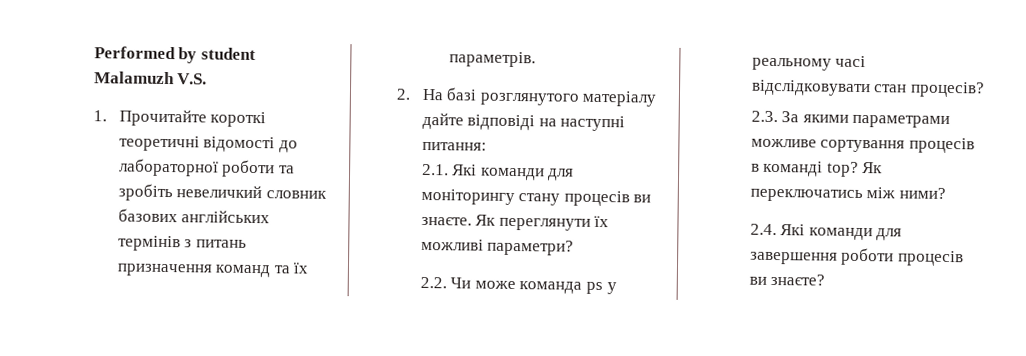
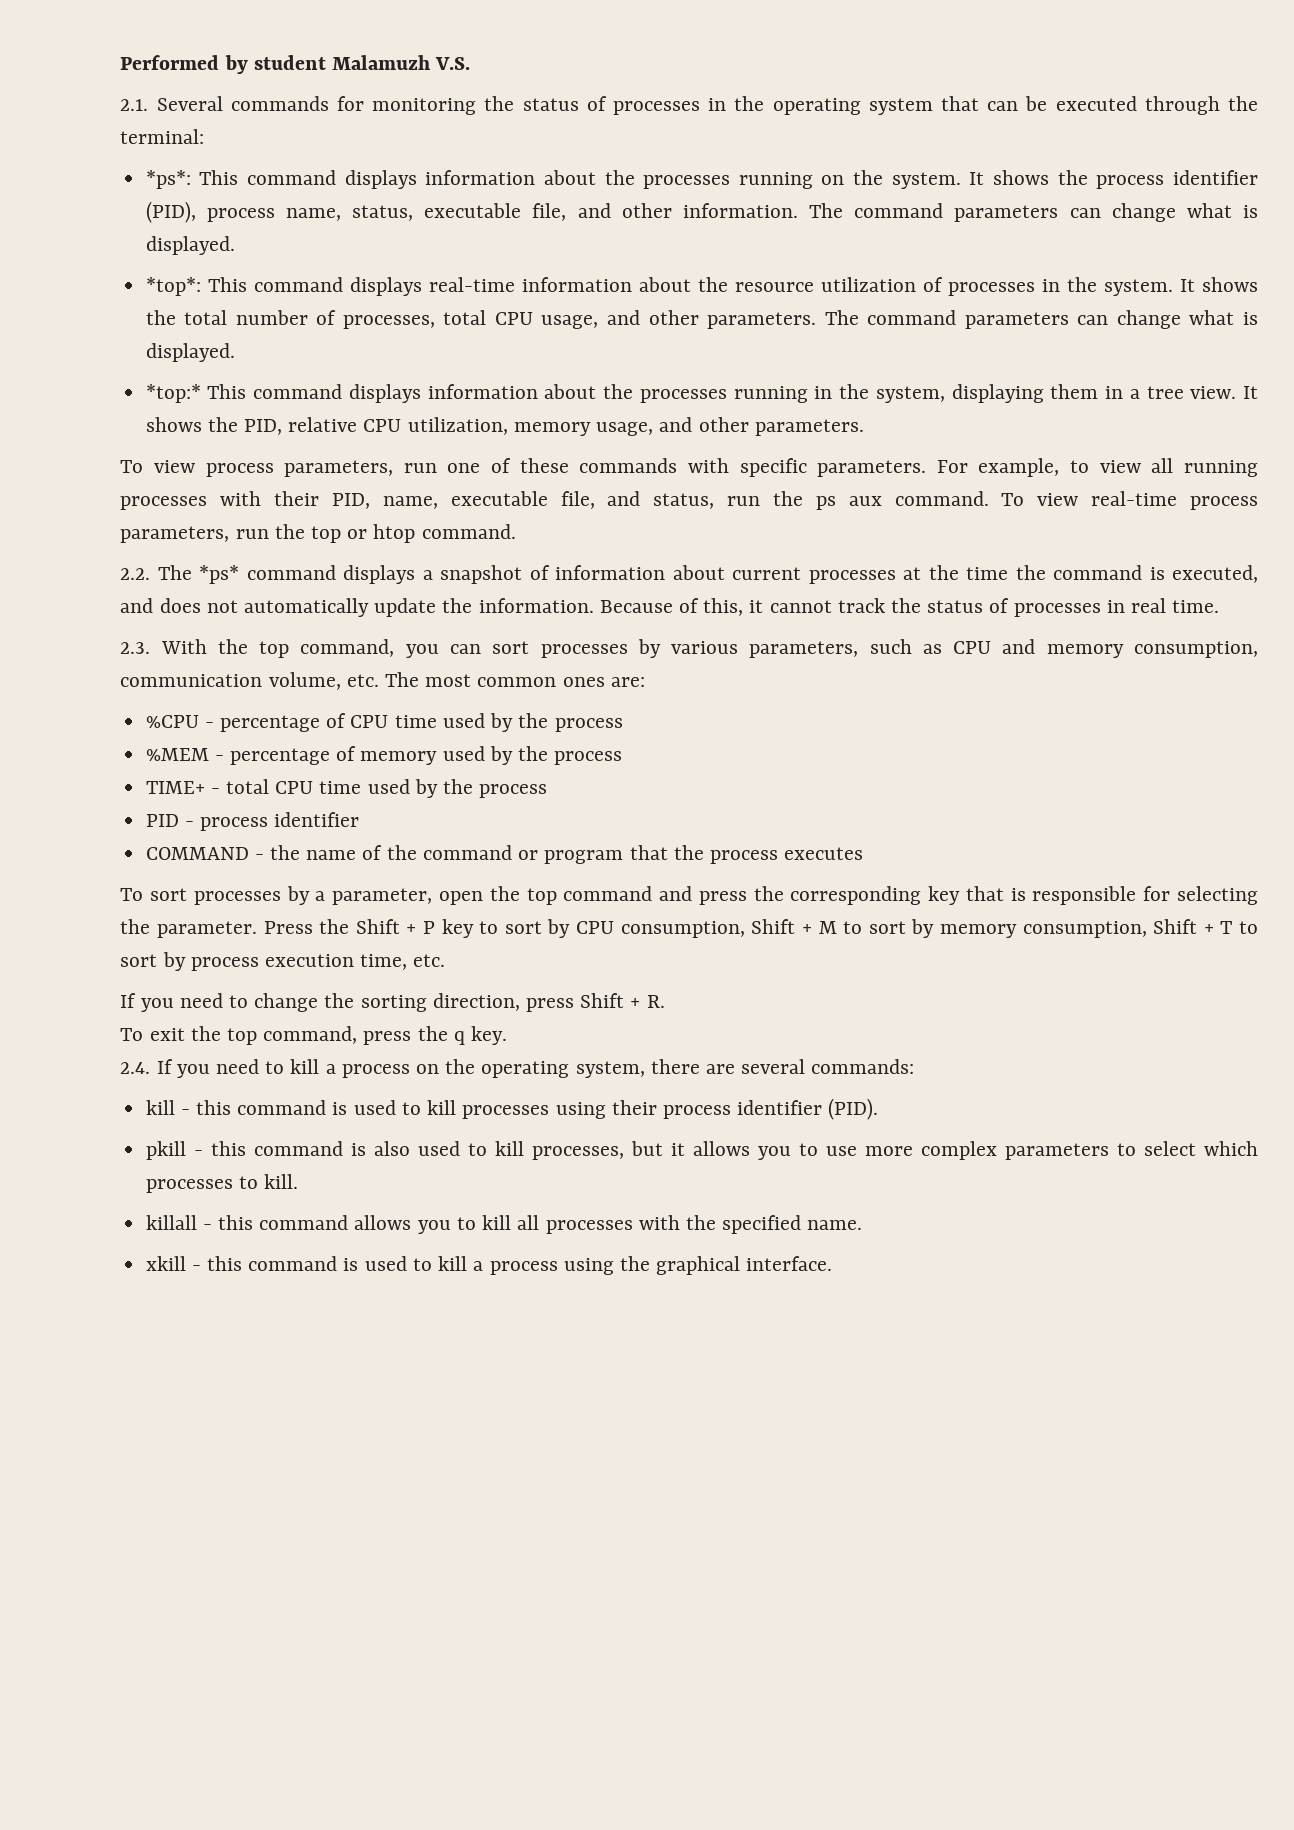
[92,109,267,128] [118,135,298,153] [118,158,295,178] [117,183,327,202] [117,208,271,224] [117,235,247,252] [116,262,310,278] [448,51,536,68] [395,87,658,107] [421,112,626,132] [421,141,487,151] [421,163,575,181] [420,188,652,207] [420,214,610,231] [420,238,575,256] [419,276,617,295] [751,55,867,71] [750,79,985,98] [750,110,951,129] [750,137,975,154] [750,160,884,177] [749,187,946,203] [749,223,903,241] [749,247,964,267] [748,273,826,286] 1. Прочитайте короткі теоретичні відомості до лабораторної роботи та зробіть невеличкий словник базових англійських термінів з питань призначення команд та їх параметрів. // 2. На базі розглянутого матеріалу дайте відповіді на наступні питання: // 2.1. Які команди для моніторингу стану процесів ви знаєте. Як переглянути їх можливі параметри? // 2.2. Чи може команда ps у реальному часі відслідковувати стан процесів? // 2.3. За якими параметрами можливе сортування процесів в команді top? Як переключатись між ними? // 2.4. Які команди для завершення роботи процесів ви знаєте? -> [120,96,1259,115] [120,129,205,144] [145,170,1259,189] [145,201,1258,223] [145,236,235,255] [145,277,1258,296] [145,310,1258,329] [145,343,235,362] [145,384,1258,403] [145,417,864,436] [120,458,1258,477] [120,491,1258,510] [120,524,516,543] [120,565,1258,584] [120,598,1220,617] [120,639,1258,658] [120,672,645,690] [145,713,623,732] [145,746,623,765] [145,779,548,798] [145,812,360,831] [145,845,864,864] [120,886,1258,905] [120,919,1258,938] [120,952,446,971] [120,993,665,1012] [120,1026,507,1045] [120,1059,915,1078] [145,1098,879,1120] [145,1141,1258,1160] [145,1174,299,1193] [145,1215,863,1234] [145,1256,833,1275] 2.1. Several commands for monitoring the status of processes in the operating system that can be executed through the terminal: // *ps*: This command displays information about the processes running on the system. It shows the process identifier (PID), process name, status, executable file, and other information. The command parameters can change what is displayed. // *top*: This command displays real-time information about the resource utilization of processes in the system. It shows the total number of processes, total CPU usage, and other parameters. The command parameters can change what is displayed. // *top:* This command displays information about the processes running in the system, displaying them in a tree view. It shows the PID, relative CPU utilization, memory usage, and other parameters. // To view process parameters, run one of these commands with specific parameters. For example, to view all running processes with their PID, name, executable file, and status, run the ps aux command. To view real-time process parameters, run the top or htop command. // 2.2. The *ps* command displays a snapshot of information about current processes at the time the command is executed, and does not automatically update the information. Because of this, it cannot track the status of processes in real time. // 2.3. With the top command, you can sort processes by various parameters, such as CPU and memory consumption, communication volume, etc. The most common ones are: // %CPU - percentage of CPU time used by the process // %MEM - percentage of memory used by the process // TIME+ - total CPU time used by the process // PID - process identifier // COMMAND - the name of the command or program that the process executes // To sort processes by a parameter, open the top command and press the corresponding key that is responsible for selecting the parameter. Press the Shift + P key to sort by CPU consumption, Shift + M to sort by memory consumption, Shift + T to sort by process execution time, etc. // If you need to change the sorting direction, press Shift + R. // To exit the top command, press the q key. // 2.4. If you need to kill a process on the operating system, there are several commands: // kill - this command is used to kill processes using their process identifier (PID). // pkill - this command is also used to kill processes, but it allows you to use more complex parameters to select which processes to kill. // killall - this command allows you to kill all processes with the specified name. // xkill - this command is used to kill a process using the graphical interface.

